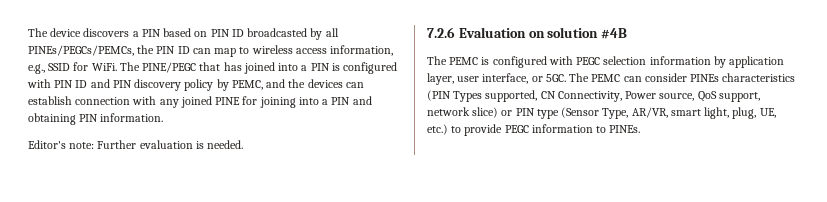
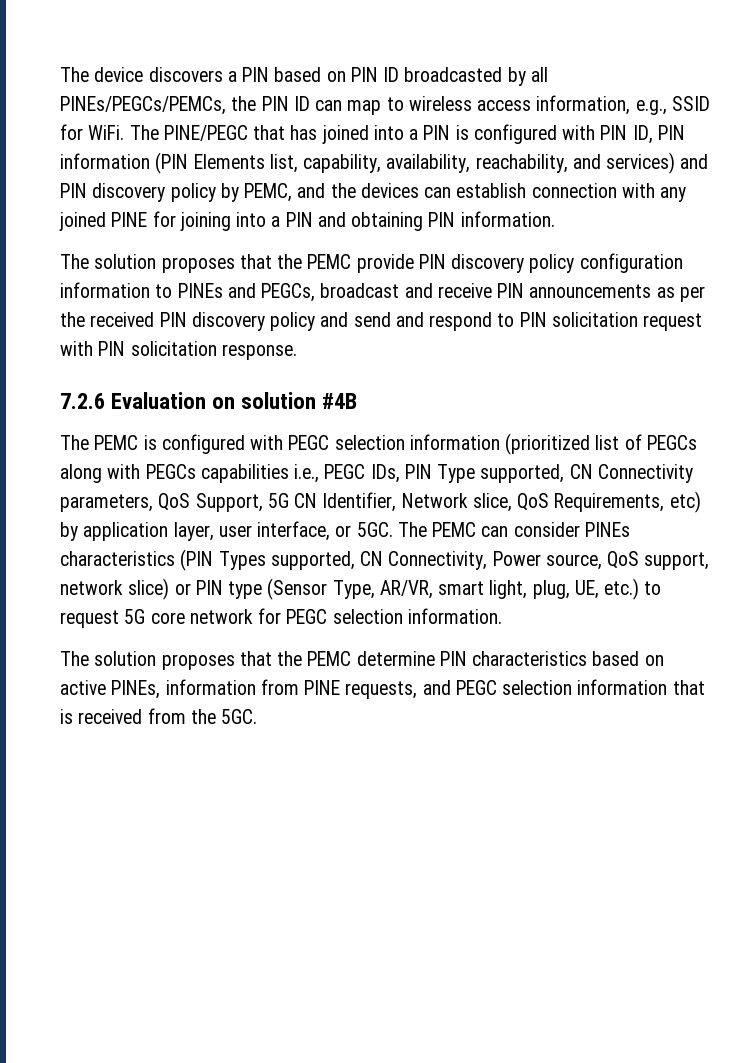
[75,80,88,88] ID -> [632,125,685,144] [60,152,676,174] ID, PIN information (PIN Elements list, capability, availability, reachability, and services)
[28,140,244,149] Editor's note: Further evaluation is needed. -> [60,253,683,273] [60,282,705,302] [60,312,703,331] [60,341,297,360] The solution proposes that the PEMC provide PIN discovery policy configuration information to PINEs and PEGCs, broadcast and receive PIN announcements as per the received PIN discovery policy and send and respond to PIN solicitation request with PIN solicitation response.
(711, 60) none -> [505,433,697,455] [60,464,693,483] [60,491,701,513] (prioritized list of PEGCs along with PEGCs capabilities i.e., PEGC IDs, PIN Type supported, CN Connectivity parameters, QoS Support, 5G CN Identifier, Network slice, QoS Requirements, etc)
[464,124,641,136] provide PEGC information to PINEs. -> [60,608,502,628] [60,651,664,670] [60,679,705,699] [60,708,258,724] request 5G core network for PEGC selection information. // The solution proposes that the PEMC determine PIN characteristics based on active PINEs, information from PINE requests, and PEGC selection information that is received from the 5GC.

